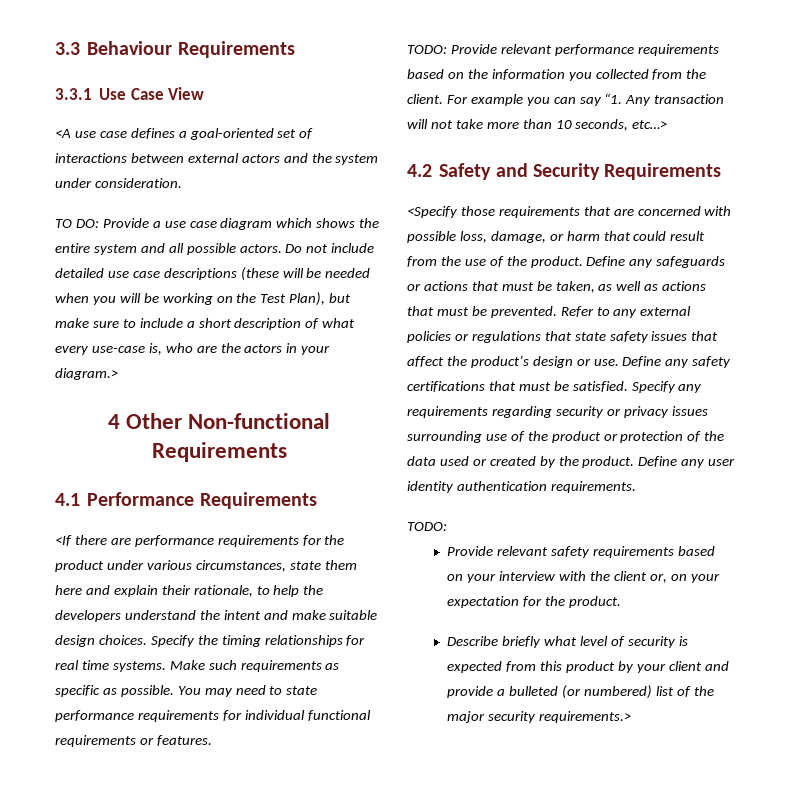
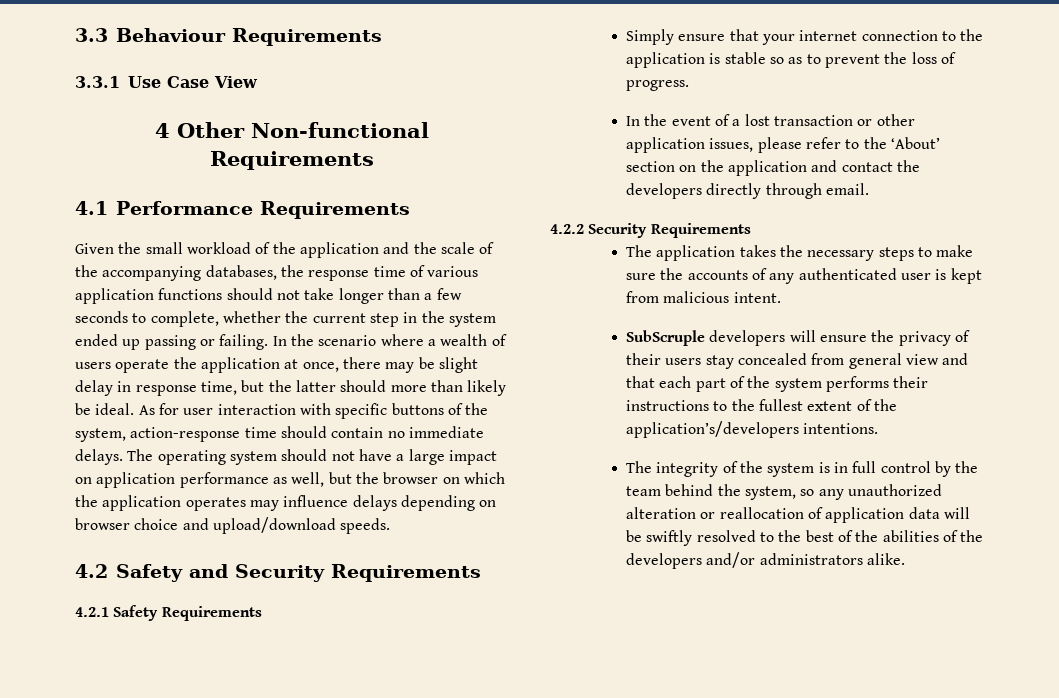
[55,128,314,140] [55,153,379,165] [55,178,182,188] [55,218,380,230] [55,243,375,255] [55,267,371,281] [55,292,352,306] [55,318,356,330] [55,343,331,355] [55,368,118,380] // <A use case defines a goal-oriented set of interactions between external actors and the system under consideration. // TO DO: Provide a use case diagram which shows the entire system and all possible actors. Do not include detailed use case descriptions (these will be needed when you will be working on the Test Plan), but make sure to include a short description of what every use-case is, who are the actors in your diagram.> -> (258, 82) none
[55,535,345,547] [55,560,357,572] [55,585,324,597] [55,610,378,622] [55,635,366,647] [55,660,340,672] [55,685,318,697] [55,710,371,722] [55,735,212,747] [407,44,719,56] [407,69,707,81] [407,93,725,106] [407,119,668,131] <If there are performance requirements for the product under various circumstances, state them here and explain their rationale, to help the developers understand the intent and make suitable design choices. Specify the timing relationships for real time systems. Make such requirements as specific as possible. You may need to state performance requirements for individual functional requirements or features. // TODO: Provide relevant performance requirements based on the information you collected from the client. For example you can say “1. Any transaction will not take more than 10 seconds, etc…> -> [75,242,495,258] [75,265,479,281] [75,288,462,304] [75,311,496,327] [75,334,507,350] [75,357,478,373] [75,380,507,396] [75,403,489,419] [75,426,484,442] [75,449,497,465] [75,472,505,488] [75,495,497,511] [75,517,391,534] Given the small workload of the application and the scale of the accompanying databases, the response time of various application functions should not take longer than a few seconds to complete, whether the current step in the system ended up passing or failing. In the scenario where a wealth of users operate the application at once, there may be slight delay in response time, but the latter should more than likely be ideal. As for user interaction with specific buttons of the system, action-response time should contain no immediate delays. The operating system should not have a large impact on application performance as well, but the browser on which the application operates may influence delays depending on browser choice and upload/download speeds.
[407,206,732,218] [407,231,706,243] [407,256,726,268] [407,281,707,293] [407,306,692,318] [407,331,719,343] [407,355,732,368] [407,381,703,393] [407,406,708,418] [407,431,725,443] [407,456,736,468] [407,481,636,493] [407,522,447,531] [447,546,716,558] [447,571,720,583] [447,596,622,608] [447,636,688,648] [447,661,729,673] [447,685,714,699] [447,711,632,723] <Specify those requirements that are concerned with possible loss, damage, or harm that could result from the use of the product. Define any safeguards or actions that must be taken, as well as actions that must be prevented. Refer to any external policies or regulations that state safety issues that affect the product’s design or use. Define any safety certifications that must be satisfied. Specify any requirements regarding security or privacy issues surrounding use of the product or protection of the data used or created by the product. Define any user identity authentication requirements. // TODO: // Provide relevant safety requirements based on your interview with the client or, on your expectation for the product. // Describe briefly what level of security is expected from this product by your client and provide a bulleted (or numbered) list of the major security requirements.> -> [75,605,262,621] [626,29,984,45] [626,52,957,68] [626,80,690,91] [626,114,915,126] [626,137,941,153] [626,160,921,176] [626,183,870,199] [550,223,751,238] [626,245,974,261] [626,268,982,284] [626,291,781,303] [626,330,971,346] [626,353,969,369] [626,376,929,392] [626,399,898,411] [626,421,879,438] [626,461,979,477] [626,484,943,500] [626,507,971,523] [626,530,984,546] [626,552,906,569] 4.2.1 Safety Requirements // Simply ensure that your internet connection to the application is stable so as to prevent the loss of progress. // In the event of a lost transaction or other application issues, please refer to the ‘About’ section on the application and contact the developers directly through email. // 4.2.2 Security Requirements // The application takes the necessary steps to make sure the accounts of any authenticated user is kept from malicious intent. // SubScruple developers will ensure the privacy of their users stay concealed from general view and that each part of the system performs their instructions to the fullest extent of the application’s/developers intentions. // The integrity of the system is in full control by the team behind the system, so any unauthorized alteration or reallocation of application data will be swiftly resolved to the best of the abilities of the developers and/or administrators alike.

